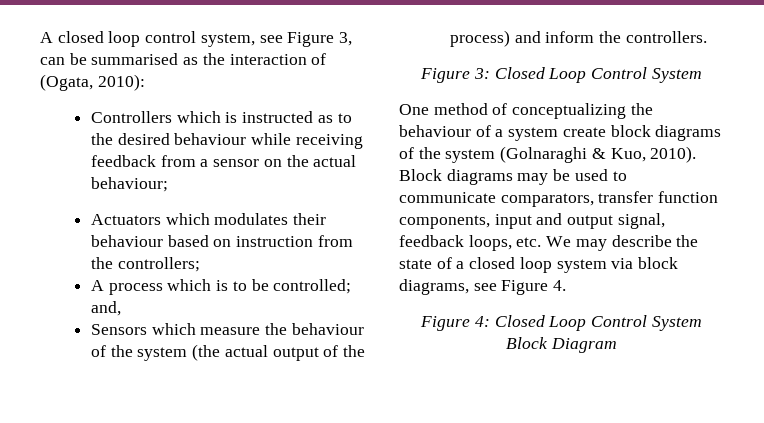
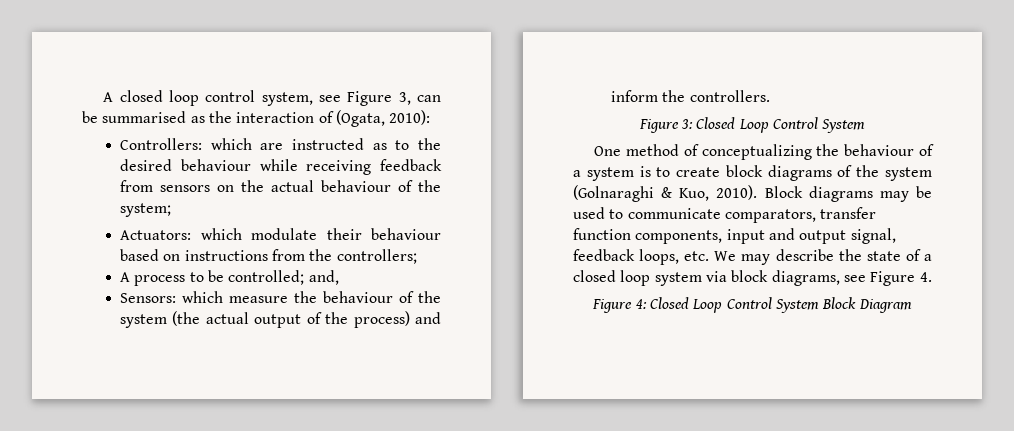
[90,111,238,123] Controllers which is -> [120,138,284,150] Controllers: which are
[200,159,260,167] a sensor -> [160,185,211,192] sensors
[90,177,168,192] [90,213,289,225] behaviour; // Actuators which modulates -> [321,180,441,192] [120,203,172,217] [120,228,318,240] behaviour of the system; // Actuators: which modulate
[236,236,314,247] instruction -> [184,250,268,261] instructions
[167,279,229,291] which is -> (186, 280) none
[90,324,147,335] Sensors -> [120,293,177,303] Sensors:
(559, 134) none -> [639,166,671,177] is to

